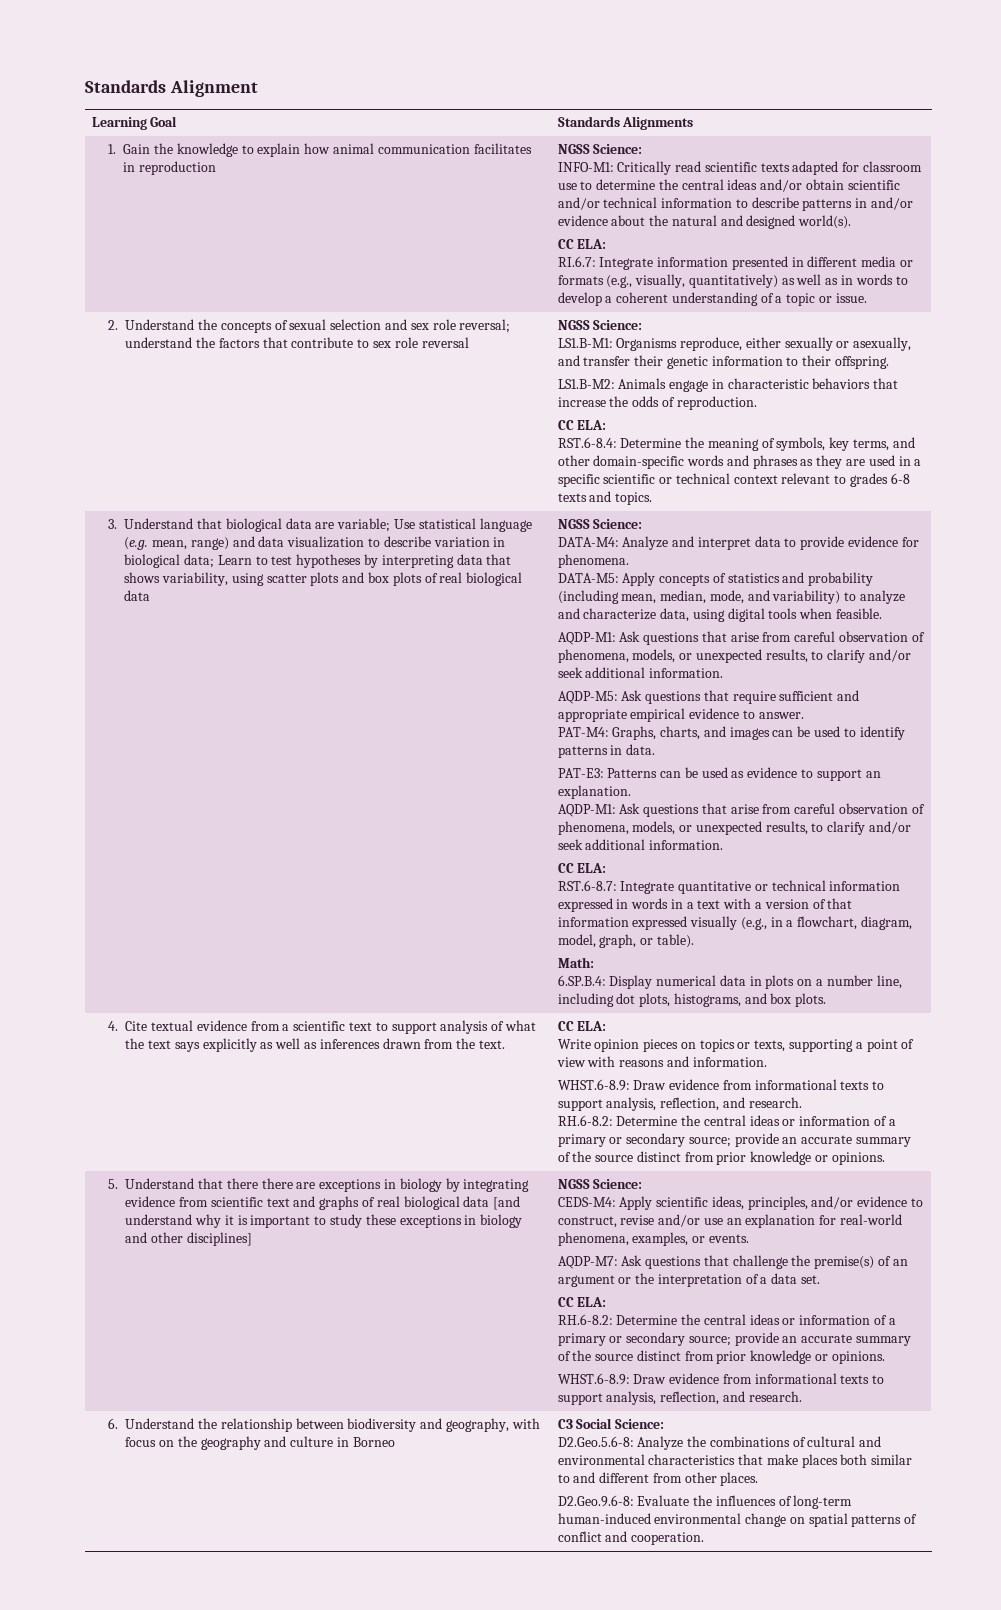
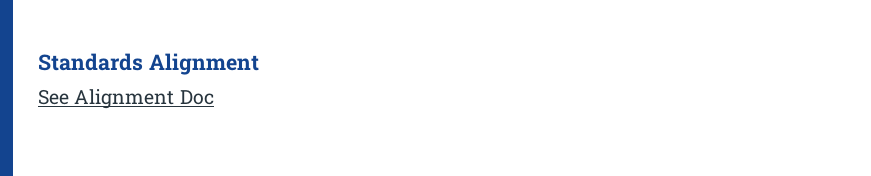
[91,116,178,130] [557,116,694,130] [108,143,532,157] [123,161,217,175] [557,144,643,154] [557,161,922,175] [557,179,900,192] [557,197,913,211] [557,215,852,229] [557,239,607,249] [557,256,913,270] [557,274,908,288] [557,292,867,306] [108,319,511,333] [125,337,469,348] [557,320,643,330] [557,337,912,351] [557,355,889,369] [557,378,899,392] [557,396,757,410] [557,420,607,430] [557,437,915,451] [557,455,922,469] [557,473,910,487] [557,491,653,505] [108,518,532,532] [124,536,506,550] [124,554,512,568] [124,572,523,586] [124,590,151,601] [557,519,643,529] [557,536,919,550] [557,554,629,568] [557,572,874,586] [557,590,905,604] [557,608,882,622] [557,631,925,645] [557,649,911,663] [557,667,724,678] [557,690,860,704] [557,708,804,722] [557,726,905,740] [557,744,656,758] [557,767,881,781] [557,785,631,799] [557,803,925,817] [557,821,911,835] [557,839,724,850] [557,863,607,873] [557,880,901,894] [557,898,853,912] [557,916,912,930] [557,934,694,948] [557,957,594,968] [557,975,902,989] [557,993,827,1007] [108,1020,536,1034] [125,1038,505,1052] [557,1021,607,1031] [557,1039,915,1052] [556,1056,767,1067] [557,1079,885,1091] [557,1097,802,1111] [557,1115,896,1126] [557,1133,911,1147] [557,1151,885,1165] [108,1178,530,1192] [125,1196,521,1210] [125,1214,523,1228] [125,1232,252,1246] [557,1179,643,1189] [557,1196,923,1210] [557,1214,902,1228] [557,1232,749,1246] [557,1255,908,1269] [557,1273,820,1287] [557,1297,607,1307] [557,1314,896,1325] [557,1332,911,1346] [557,1350,885,1364] [557,1373,885,1385] [557,1391,802,1405] [108,1418,540,1432] [125,1436,395,1450] [557,1418,665,1429] [557,1436,882,1450] [557,1454,913,1468] [557,1472,759,1486] [557,1495,853,1509] [557,1513,918,1527] [557,1531,705,1545] // Learning Goal | Standards Alignments // 1. Gain the knowledge to explain how animal communication facilitates in reproduction | NGSS Science: // INFO-M1: Critically read scientific texts adapted for classroom use to determine the central ideas and/or obtain scientific and/or technical information to describe patterns in and/or evidence about the natural and designed world(s). // CC ELA: // RI.6.7: Integrate information presented in different media or formats (e.g., visually, quantitatively) as well as in words to develop a coherent understanding of a topic or issue. // 2. Understand the concepts of sexual selection and sex role reversal; understand the factors that contribute to sex role reversal | NGSS Science: // LS1.B-M1: Organisms reproduce, either sexually or asexually, and transfer their genetic information to their offspring. // LS1.B-M2: Animals engage in characteristic behaviors that increase the odds of reproduction. // CC ELA: // RST.6-8.4: Determine the meaning of symbols, key terms, and other domain-specific words and phrases as they are used in a specific scientific or technical context relevant to grades 6-8 texts and topics. // 3. Understand that biological data are variable; Use statistical language (e.g. mean, range) and data visualization to describe variation in biological data; Learn to test hypotheses by interpreting data that shows variability, using scatter plots and box plots of real biological data | NGSS Science: // DATA-M4: Analyze and interpret data to provide evidence for phenomena. // DATA-M5: Apply concepts of statistics and probability (including mean, median, mode, and variability) to analyze and characterize data, using digital tools when feasible. // AQDP-M1: Ask questions that arise from careful observation of phenomena, models, or unexpected results, to clarify and/or seek additional information. // AQDP-M5: Ask questions that require sufficient and appropriate empirical evidence to answer. // PAT-M4: Graphs, charts, and images can be used to identify patterns in data. // PAT-E3: Patterns can be used as evidence to support an explanation. // AQDP-M1: Ask questions that arise from careful observation of phenomena, models, or unexpected results, to clarify and/or seek additional information. // CC ELA: // RST.6-8.7: Integrate quantitative or technical information expressed in words in a text with a version of that information expressed visually (e.g., in a flowchart, diagram, model, graph, or table). // Math: // 6.SP.B.4: Display numerical data in plots on a number line, including dot plots, histograms, and box plots. // 4. Cite textual evidence from a scientific text to support analysis of what the text says explicitly as well as inferences drawn from the text. | CC ELA: // Write opinion pieces on topics or texts, supporting a point of view with reasons and information. // WHST.6-8.9: Draw evidence from informational texts to support analysis, reflection, and research. // RH.6-8.2: Determine the central ideas or information of a primary or secondary source; provide an accurate summary of the source distinct from prior knowledge or opinions. // 5. Understand that there there are exceptions in biology by integrating evidence from scientific text and graphs of real biological data [and understand why it is important to study these exceptions in biology and other disciplines] | NGSS Science: // CEDS-M4: Apply scientific ideas, principles, and/or evidence to construct, revise and/or use an explanation for real-world phenomena, examples, or events. // AQDP-M7: Ask questions that challenge the premise(s) of an argument or the interpretation of a data set. // CC ELA: // RH.6-8.2: Determine the central ideas or information of a primary or secondary source; provide an accurate summary of the source distinct from prior knowledge or opinions. // WHST.6-8.9: Draw evidence from informational texts to support analysis, reflection, and research. // 6. Understand the relationship between biodiversity and geography, with focus on the geography and culture in Borneo | C3 Social Science: // D2.Geo.5.6-8: Analyze the combinations of cultural and environmental characteristics that make places both similar to and different from other places. // D2.Geo.9.6-8: Evaluate the influences of long-term human-induced environmental change on spatial patterns of conflict and cooperation. -> [38,89,214,109] // See Alignment Doc

